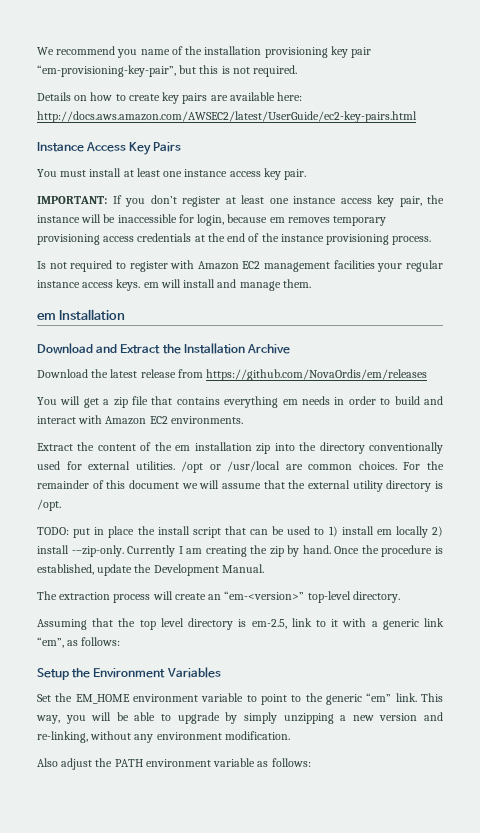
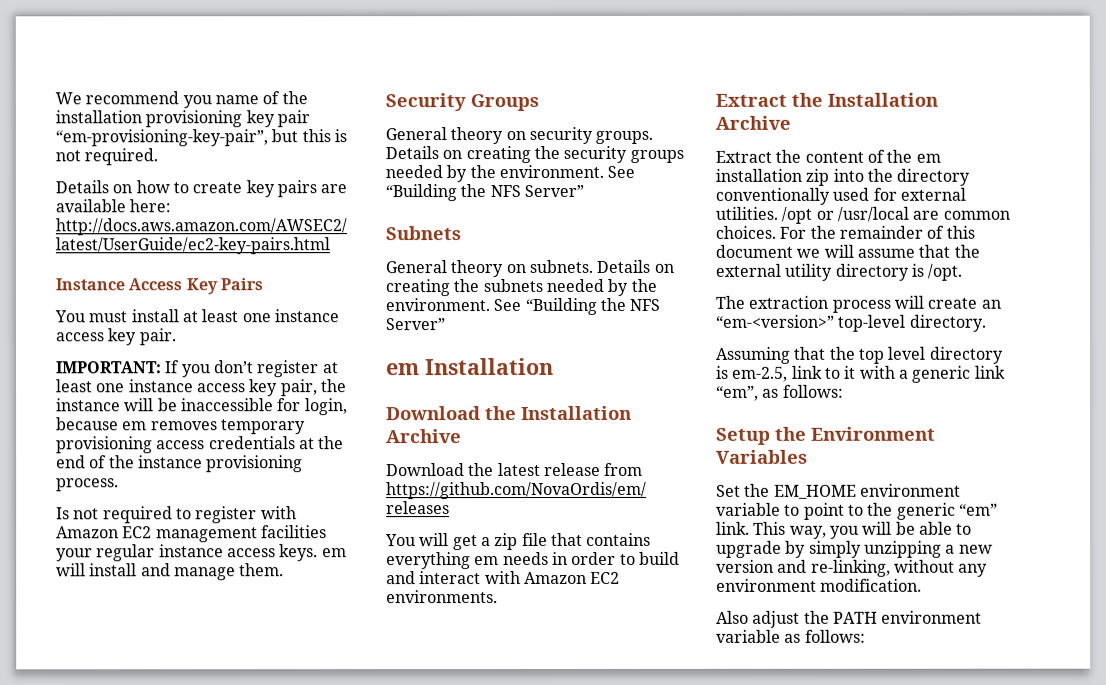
(311, 283) none -> [385,93,539,112] [385,126,654,145] [385,145,684,164] [385,164,636,183] [385,184,584,202] [385,226,461,241] [385,259,674,278] [385,278,657,297] [385,297,661,316] [385,318,445,331] // Security Groups // General theory on security groups. Details on creating the security groups needed by the environment. See “Building the NFS Server” // Subnets // General theory on subnets. Details on creating the subnets needed by the environment. See “Building the NFS Server”
[96,344,161,354] and Extract -> (481, 413) none
(243, 420) none -> [715,92,938,107] [715,115,791,130] // Extract the Installation Archive
[37,526,443,538] [37,545,444,557] [37,564,264,576] // TODO: put in place the install script that can be used to 1) install em locally 2) install -–zip-only. Currently I am creating the zip by hand. Once the procedure is established, update the Development Manual. -> (963, 272) none

